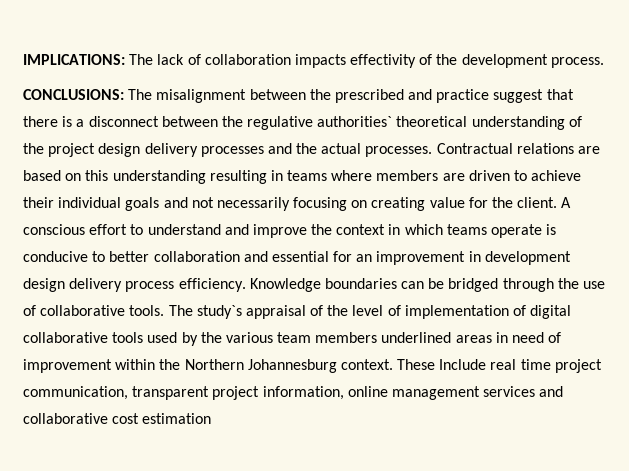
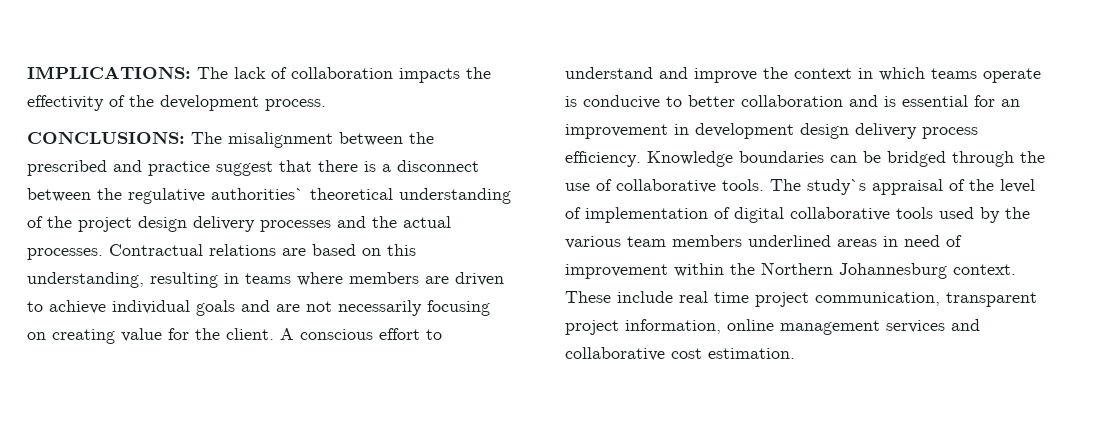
(346, 61) none -> [466,67,491,79] the
[112,170,206,184] understanding -> [27,272,144,288] understanding,
[23,197,54,208] their -> (106, 307) none
(188, 202) none -> [276,304,300,312] are
(268, 256) none -> [884,96,896,107] is
[439,359,487,370] Include -> [617,291,673,303] include
[142,413,212,424] estimation -> [708,348,795,359] estimation.

